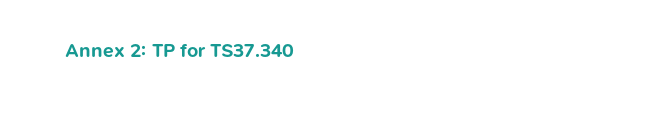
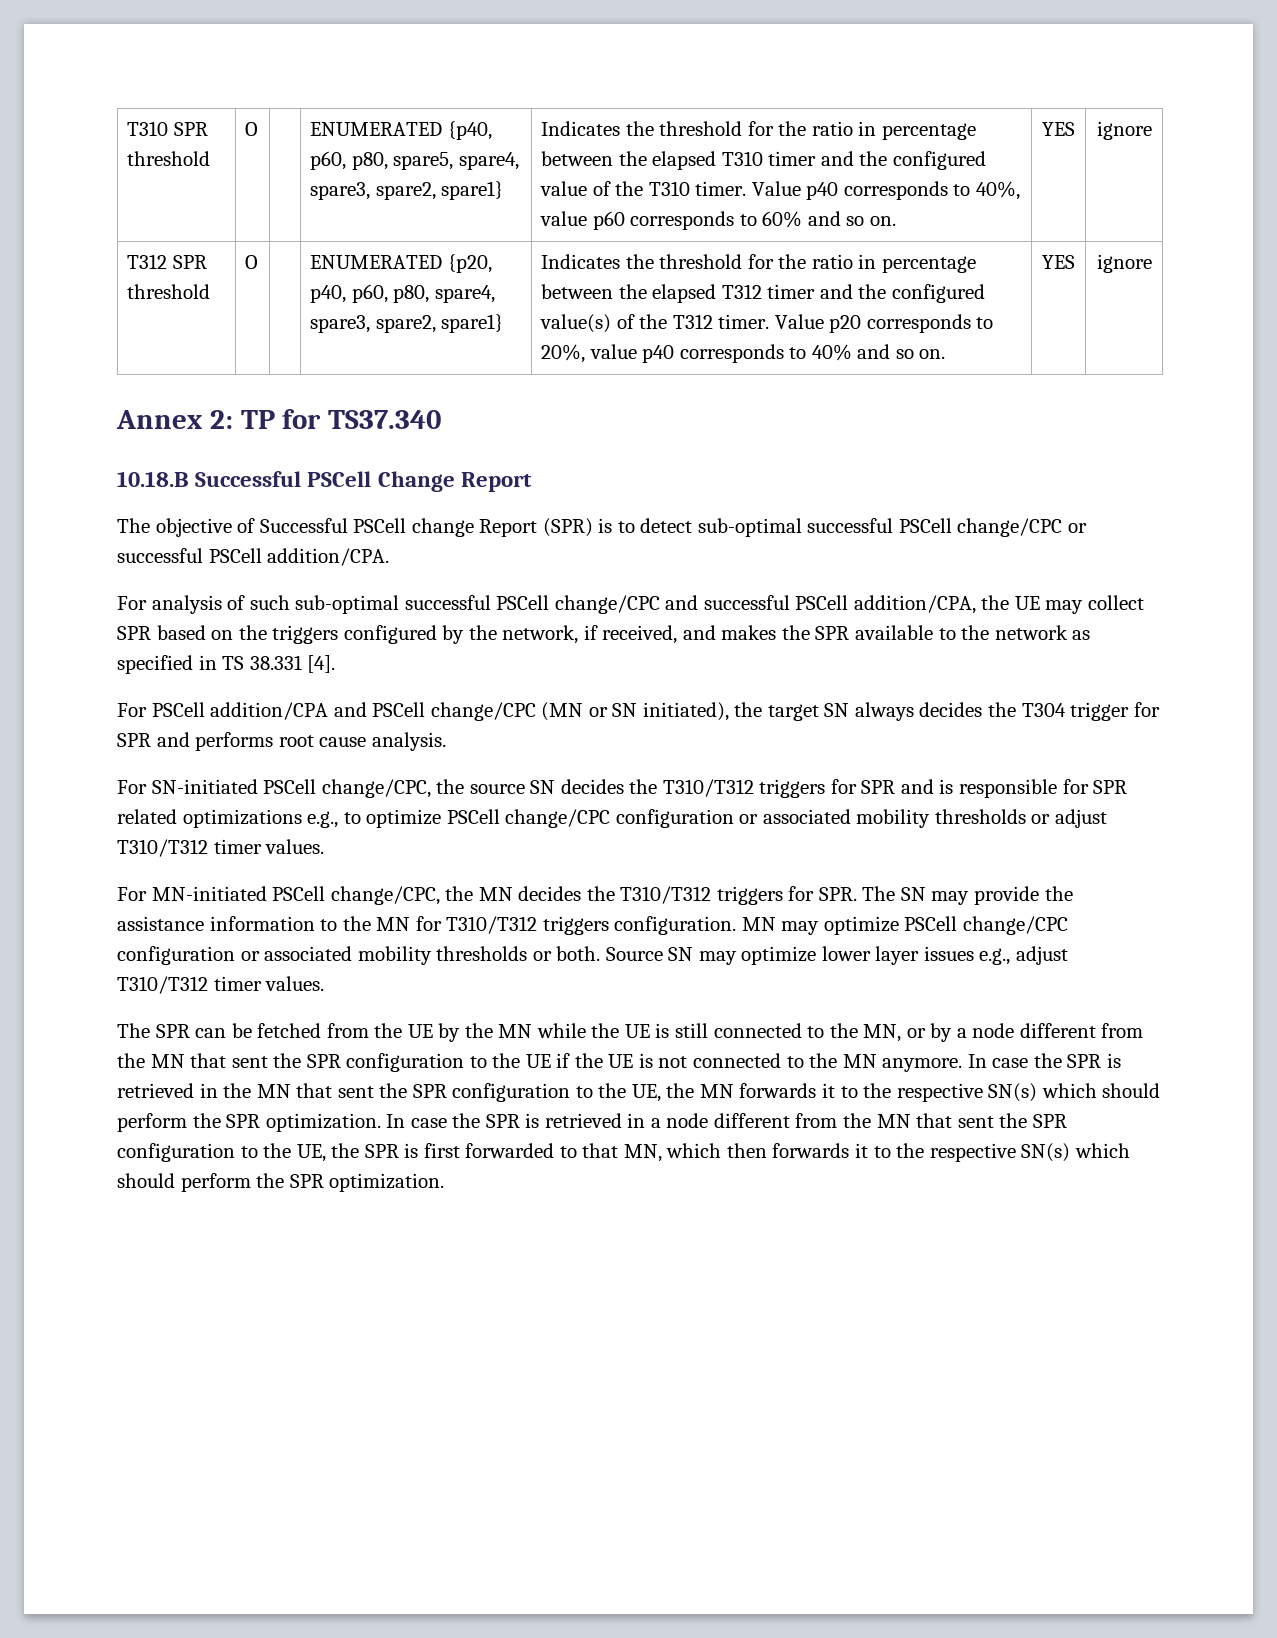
(65, 51) none -> [127,121,208,136] [127,151,211,166] [245,122,259,136] [310,121,492,140] [310,151,519,170] [310,181,504,200] [541,121,976,140] [541,151,986,170] [540,181,1020,200] [540,211,896,230] [1042,122,1075,136] [1096,121,1152,140] [127,254,207,269] [127,284,211,299] [245,255,259,269] [310,254,492,273] [310,284,495,303] [310,314,504,333] [541,254,976,273] [541,284,985,303] [540,314,994,333] [541,344,946,363] [1042,255,1075,269] [1096,254,1152,273] T310 SPR threshold | O | | ENUMERATED {p40, p60, p80, spare5, spare4, spare3, spare2, spare1} | Indicates the threshold for the ratio in percentage between the elapsed T310 timer and the configured value of the T310 timer. Value p40 corresponds to 40%, value p60 corresponds to 60% and so on. | YES | ignore // T312 SPR threshold | O | | ENUMERATED {p20, p40, p60, p80, spare4, spare3, spare2, spare1} | Indicates the threshold for the ratio in percentage between the elapsed T312 timer and the configured value(s) of the T312 timer. Value p20 corresponds to 20%, value p40 corresponds to 40% and so on. | YES | ignore //
(295, 50) none -> [117,471,532,492] [117,518,1088,537] [117,548,390,566] [117,595,1145,614] [117,625,1091,644] [117,655,336,674] [117,702,1160,721] [117,732,446,751] [117,779,1128,798] [117,809,1107,828] [117,839,325,857] [117,886,1073,905] [117,916,1068,935] [117,946,1069,965] [117,976,325,994] [117,1023,1144,1042] [117,1053,1121,1072] [117,1083,1161,1102] [117,1113,1067,1132] [117,1143,1130,1162] [117,1173,445,1192] // 10.18.B Successful PSCell Change Report // The objective of Successful PSCell change Report (SPR) is to detect sub-optimal successful PSCell change/CPC or successful PSCell addition/CPA. // For analysis of such sub-optimal successful PSCell change/CPC and successful PSCell addition/CPA, the UE may collect SPR based on the triggers configured by the network, if received, and makes the SPR available to the network as specified in TS 38.331 [4]. // For PSCell addition/CPA and PSCell change/CPC (MN or SN initiated), the target SN always decides the T304 trigger for SPR and performs root cause analysis. // For SN-initiated PSCell change/CPC, the source SN decides the T310/T312 triggers for SPR and is responsible for SPR related optimizations e.g., to optimize PSCell change/CPC configuration or associated mobility thresholds or adjust T310/T312 timer values. // For MN-initiated PSCell change/CPC, the MN decides the T310/T312 triggers for SPR. The SN may provide the assistance information to the MN for T310/T312 triggers configuration. MN may optimize PSCell change/CPC configuration or associated mobility thresholds or both. Source SN may optimize lower layer issues e.g., adjust T310/T312 timer values. // The SPR can be fetched from the UE by the MN while the UE is still connected to the MN, or by a node different from the MN that sent the SPR configuration to the UE if the UE is not connected to the MN anymore. In case the SPR is retrieved in the MN that sent the SPR configuration to the UE, the MN forwards it to the respective SN(s) which should perform the SPR optimization. In case the SPR is retrieved in a node different from the MN that sent the SPR configuration to the UE, the SPR is first forwarded to that MN, which then forwards it to the respective SN(s) which should perform the SPR optimization.

